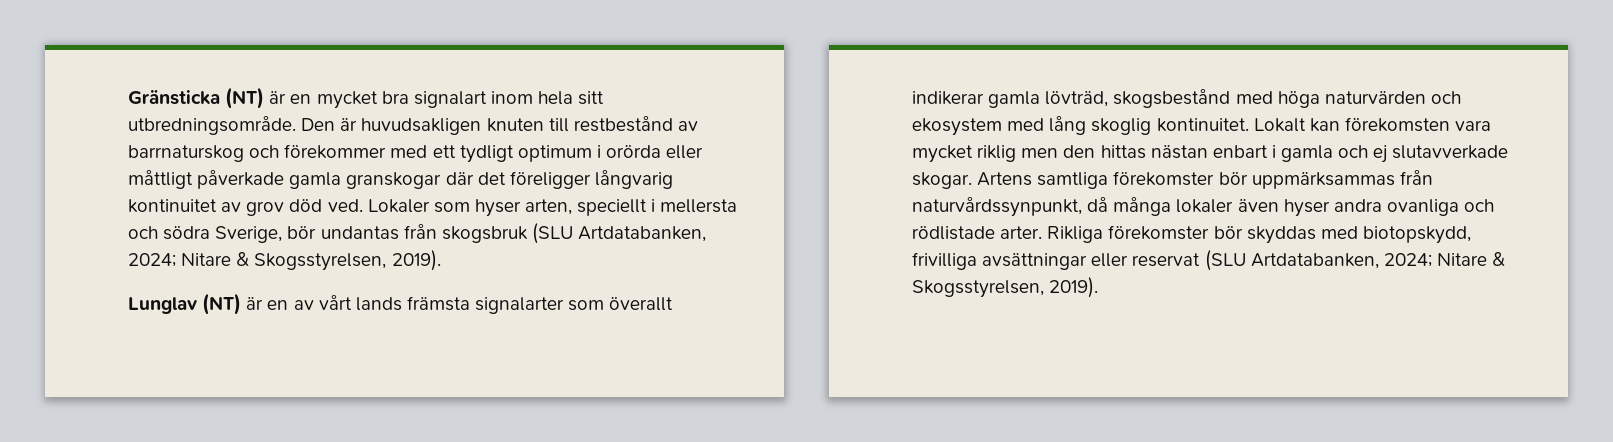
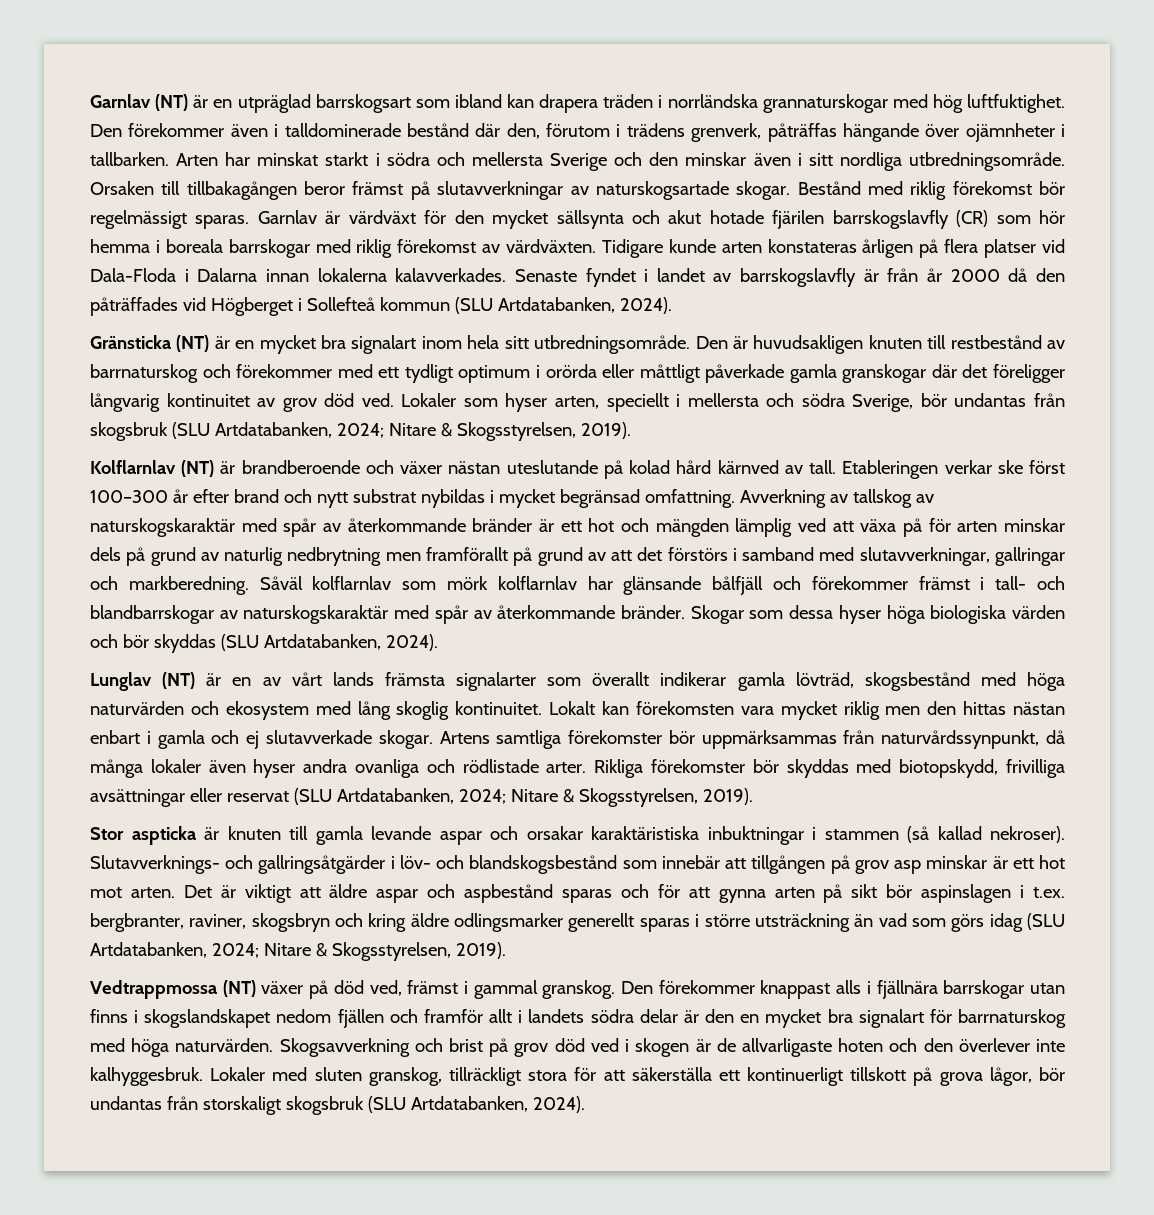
(128, 97) none -> [90,94,1065,113] [90,123,1065,142] [90,152,1065,171] [90,181,1065,200] [90,210,1065,229] [90,239,1065,258] [90,268,1065,287] [90,297,672,316] Garnlav (NT) är en utpräglad barrskogsart som ibland kan drapera träden i norrländska grannaturskogar med hög luftfuktighet. Den förekommer även i talldominerade bestånd där den, förutom i trädens grenverk, påträffas hängande över ojämnheter i tallbarken. Arten har minskat starkt i södra och mellersta Sverige och den minskar även i sitt nordliga utbredningsområde. Orsaken till tillbakagången beror främst på slutavverkningar av naturskogsartade skogar. Bestånd med riklig förekomst bör regelmässigt sparas. Garnlav är värdväxt för den mycket sällsynta och akut hotade fjärilen barrskogslavfly (CR) som hör hemma i boreala barrskogar med riklig förekomst av värdväxten. Tidigare kunde arten konstateras årligen på flera platser vid Dala-Floda i Dalarna innan lokalerna kalavverkades. Senaste fyndet i landet av barrskogslavfly är från år 2000 då den påträffades vid Högberget i Sollefteå kommun (SLU Artdatabanken, 2024). //
(441, 260) none -> [90,460,1066,479] [90,489,934,508] [90,518,1065,537] [90,547,1066,566] [90,576,1065,595] [90,605,1065,624] [90,634,438,653] // Kolflarnlav (NT) är brandberoende och växer nästan uteslutande på kolad hård kärnved av tall. Etableringen verkar ske först 100–300 år efter brand och nytt substrat nybildas i mycket begränsad omfattning. Avverkning av tallskog av naturskogskaraktär med spår av återkommande bränder är ett hot och mängden lämplig ved att växa på för arten minskar dels på grund av naturlig nedbrytning men framförallt på grund av att det förstörs i samband med slutavverkningar, gallringar och markberedning. Såväl kolflarnlav som mörk kolflarnlav har glänsande bålfjäll och förekommer främst i tall- och blandbarrskogar av naturskogskaraktär med spår av återkommande bränder. Skogar som dessa hyser höga biologiska värden och bör skyddas (SLU Artdatabanken, 2024).
(1099, 287) none -> [90,826,1065,845] [90,855,1066,874] [90,884,1066,903] [90,913,1066,932] [90,942,506,961] [90,980,1066,999] [90,1009,1066,1028] [90,1038,1065,1057] [90,1067,1065,1086] [90,1096,585,1115] // Stor aspticka är knuten till gamla levande aspar och orsakar karaktäristiska inbuktningar i stammen (så kallad nekroser). Slutavverknings- och gallringsåtgärder i löv- och blandskogsbestånd som innebär att tillgången på grov asp minskar är ett hot mot arten. Det är viktigt att äldre aspar och aspbestånd sparas och för att gynna arten på sikt bör aspinslagen i t.ex. bergbranter, raviner, skogsbryn och kring äldre odlingsmarker generellt sparas i större utsträckning än vad som görs idag (SLU Artdatabanken, 2024; Nitare & Skogsstyrelsen, 2019). // Vedtrappmossa (NT) växer på död ved, främst i gammal granskog. Den förekommer knappast alls i fjällnära barrskogar utan finns i skogslandskapet nedom fjällen och framför allt i landets södra delar är den en mycket bra signalart för barrnaturskog med höga naturvärden. Skogsavverkning och brist på grov död ved i skogen är de allvarligaste hoten och den överlever inte kalhyggesbruk. Lokaler med sluten granskog, tillräckligt stora för att säkerställa ett kontinuerligt tillskott på grova lågor, bör undantas från storskaligt skogsbruk (SLU Artdatabanken, 2024).

